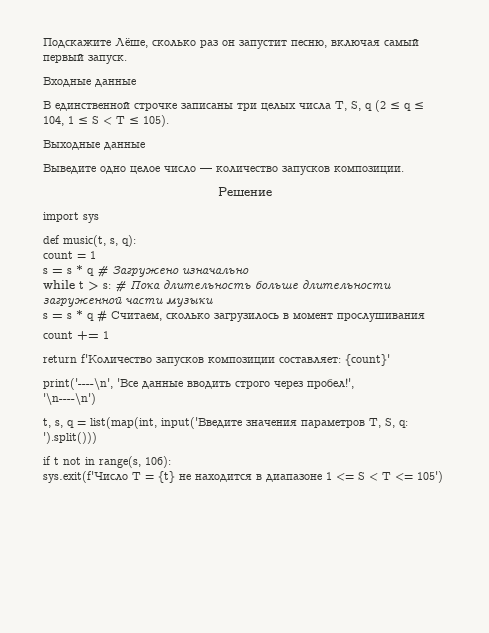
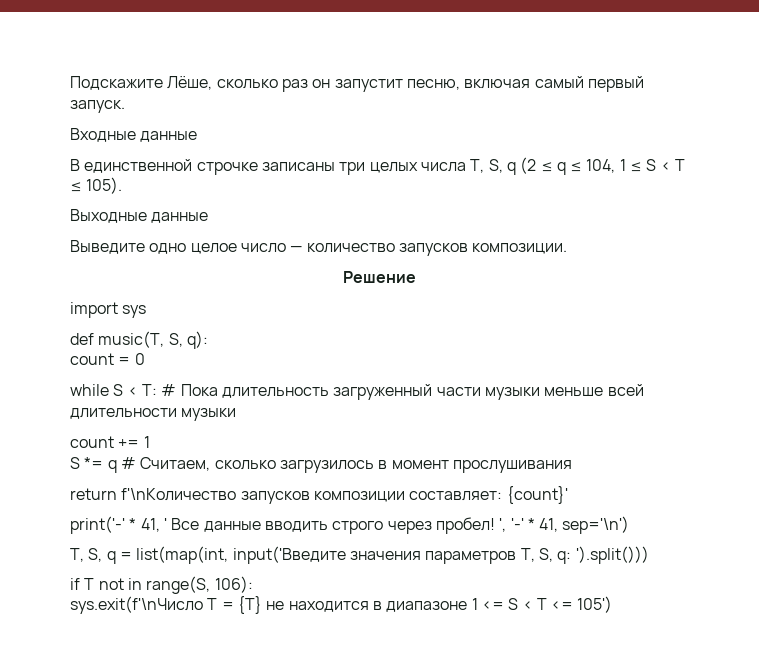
[63,235,118,247] music(t, s, -> [98,331,183,348] music(T, S,
[90,251,96,259] [43,265,249,277] [43,280,391,292] [43,297,213,307] [43,310,83,319] 1 // s = s * q # Загружено изначально // while t > s: # Пока длительность больше длительности загруженной части музыки // s = s * -> [134,353,145,365] [70,384,644,400] [70,408,237,421] [70,436,150,448] [70,457,104,469] 0 // while S < T: # Пока длительность загруженный части музыки меньше всей длительности музыки // count += 1 // S *=
[43,331,109,340] // count += 1 -> (572, 466) none
[81,354,152,364] f'Количество -> [121,488,237,501] f'\nКоличество
[43,378,354,390] [43,393,96,405] [43,418,63,428] print('----\n', 'Все данные вводить строго через пробел!', // '\n----\n') // t, s, -> [70,516,630,534] [70,548,103,562] print('-' * 41, ' Все данные вводить строго через пробел! ', '-' * 41, sep='\n') // T, S,
[54,457,59,465] t -> [84,578,95,590] T
[99,456,141,468] range(s, -> [146,576,211,594] range(S,
[43,471,128,483] sys.exit(f'Число -> [70,596,203,614] sys.exit(f'\nЧисло
[158,471,175,483] {t} -> [237,596,262,614] {T}

